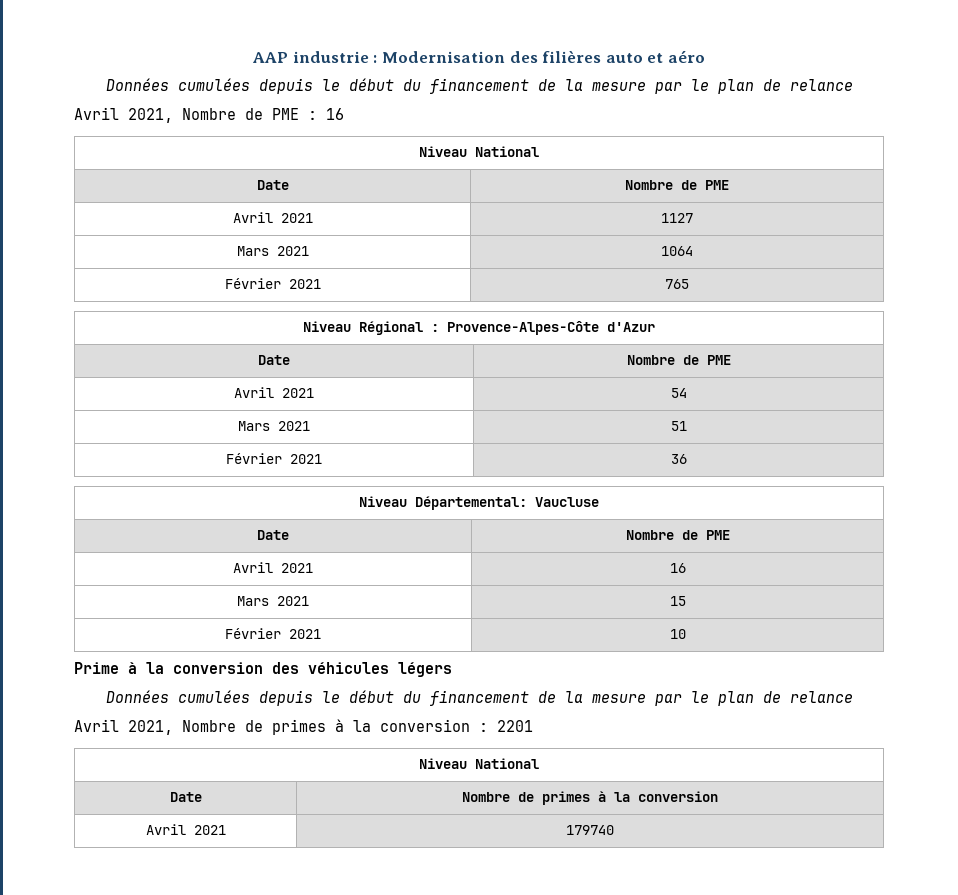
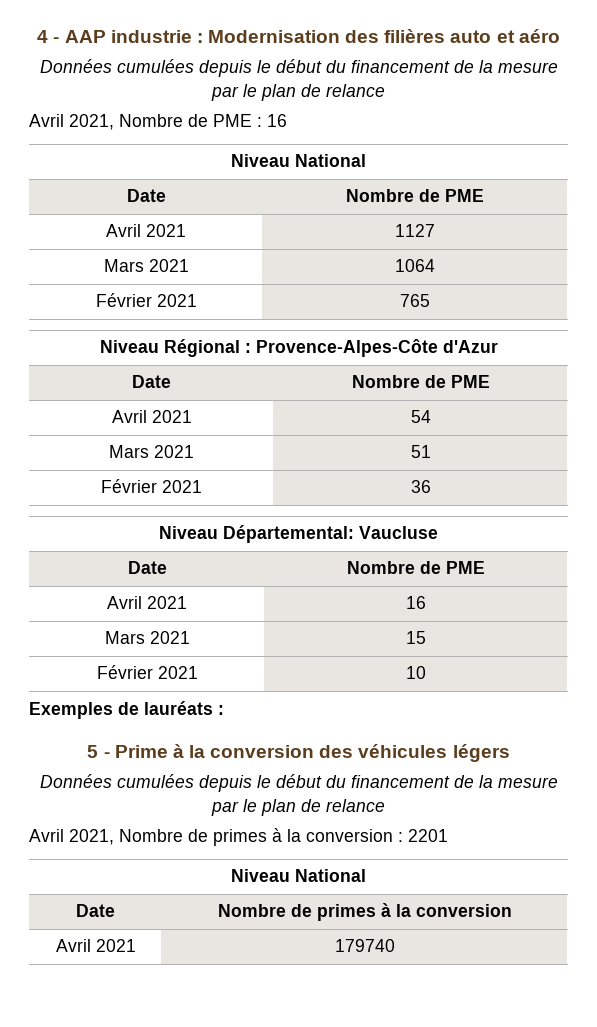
(252, 57) none -> [37,30,60,43] 4 -
(686, 634) none -> [29,701,224,719] [87,745,110,758] Exemples de lauréats : // 5 -

